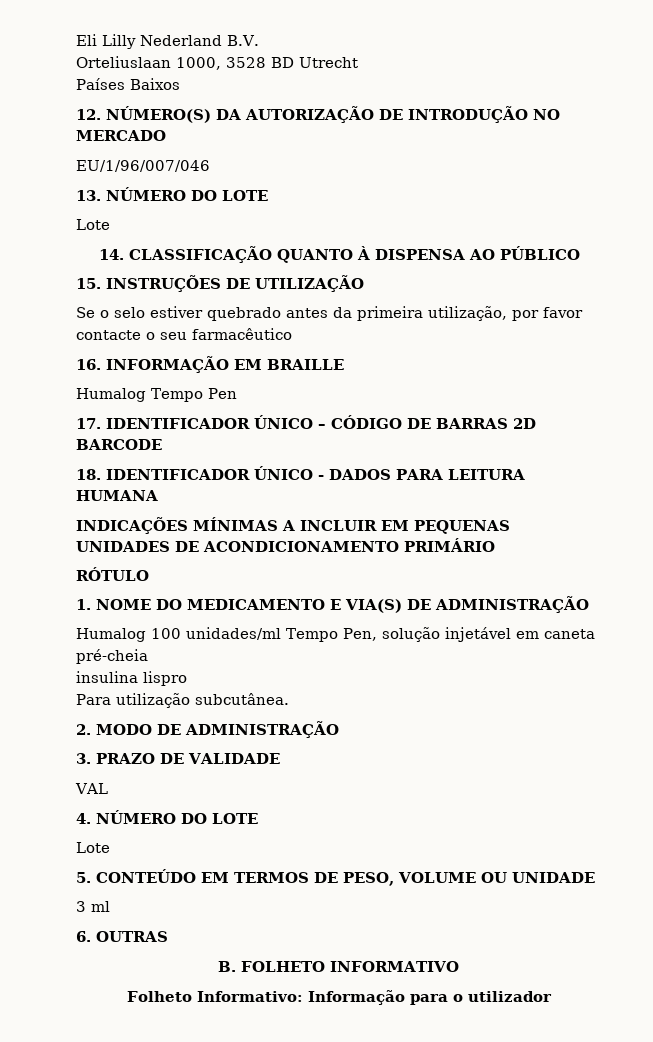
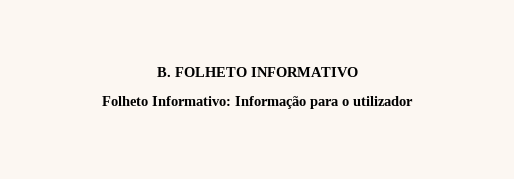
[76,34,259,49] [76,56,358,70] [76,78,180,90] [76,106,560,123] [76,130,166,141] [76,160,210,172] [76,187,268,201] [76,219,110,230] [98,246,580,263] [76,275,364,292] [76,306,583,321] [76,328,292,340] [76,356,344,373] [76,388,237,402] [76,415,536,429] [76,439,162,450] [76,466,525,480] [76,490,158,501] [76,517,510,534] [76,538,495,552] [76,567,149,581] [76,596,589,613] [76,627,595,642] [76,649,148,664] [76,671,187,686] [76,693,289,708] [76,721,339,738] [76,753,280,764] [75,783,108,794] [76,810,258,824] [76,842,110,853] [76,869,595,886] [76,901,110,912] [76,931,168,942] Eli Lilly Nederland B.V. // Orteliuslaan 1000, 3528 BD Utrecht // Países Baixos // 12. NÚMERO(S) DA AUTORIZAÇÃO DE INTRODUÇÃO NO MERCADO // EU/1/96/007/046 // 13. NÚMERO DO LOTE // Lote // 14. CLASSIFICAÇÃO QUANTO À DISPENSA AO PÚBLICO // 15. INSTRUÇÕES DE UTILIZAÇÃO // Se o selo estiver quebrado antes da primeira utilização, por favor contacte o seu farmacêutico // 16. INFORMAÇÃO EM BRAILLE // Humalog Tempo Pen // 17. IDENTIFICADOR ÚNICO – CÓDIGO DE BARRAS 2D BARCODE // 18. IDENTIFICADOR ÚNICO - DADOS PARA LEITURA HUMANA // INDICAÇÕES MÍNIMAS A INCLUIR EM PEQUENAS UNIDADES DE ACONDICIONAMENTO PRIMÁRIO // RÓTULO // 1. NOME DO MEDICAMENTO E VIA(S) DE ADMINISTRAÇÃO // Humalog 100 unidades/ml Tempo Pen, solução injetável em caneta pré-cheia // insulina lispro // Para utilização subcutânea. // 2. MODO DE ADMINISTRAÇÃO // 3. PRAZO DE VALIDADE // VAL // 4. NÚMERO DO LOTE // Lote // 5. CONTEÚDO EM TERMOS DE PESO, VOLUME OU UNIDADE // 3 ml // 6. OUTRAS // -> (156, 72) none

